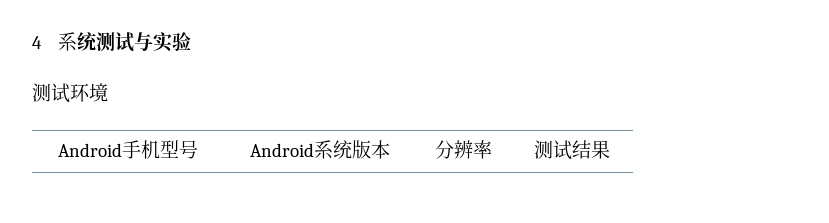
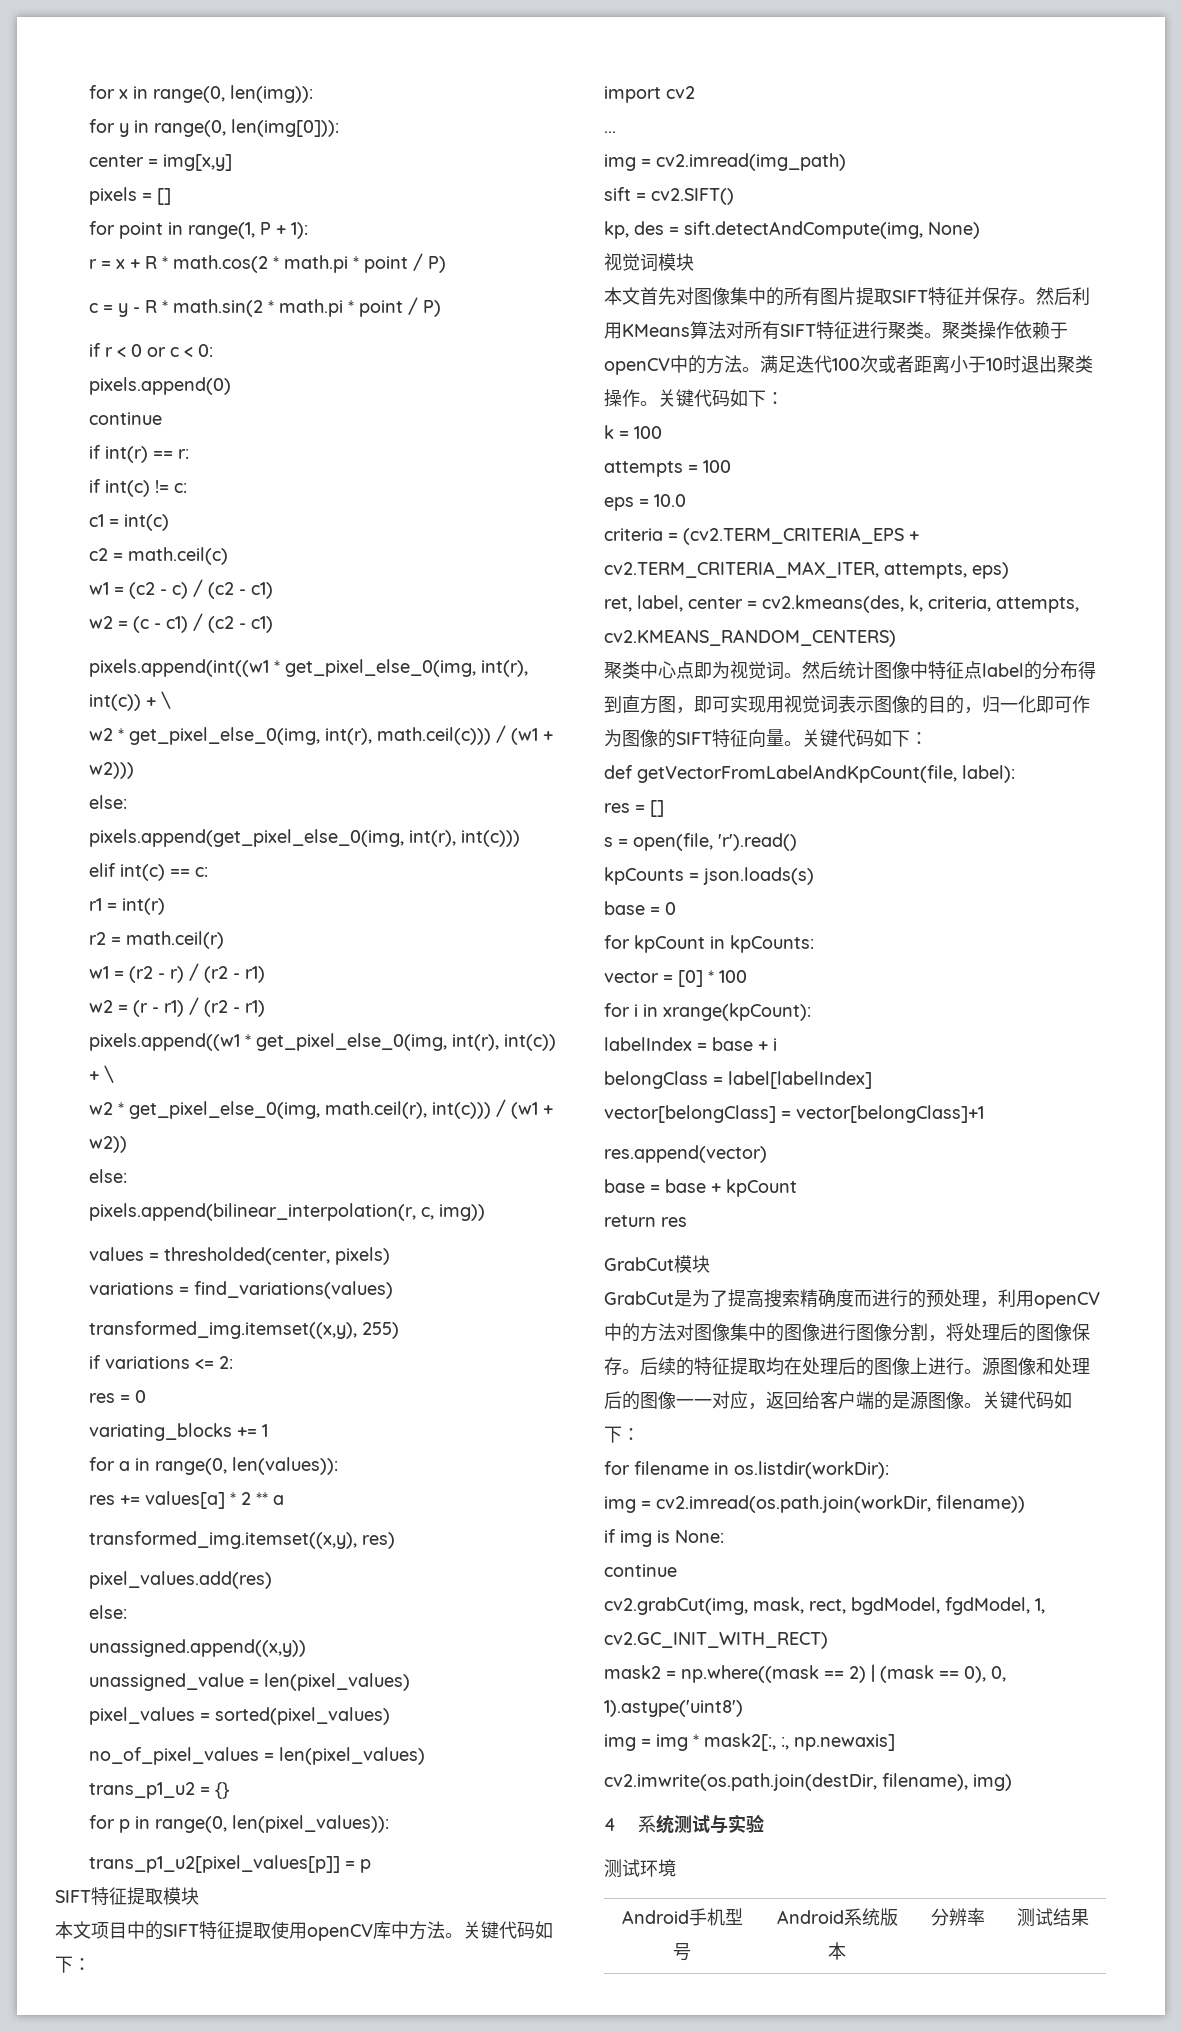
(32, 42) none -> [89,85,314,103] [89,119,340,137] [89,154,233,171] [89,187,172,205] [89,221,309,239] [89,253,447,273] [89,297,442,317] [89,343,214,357] [89,377,232,395] [89,412,163,425] [89,445,190,463] [89,479,188,497] [89,514,170,531] [89,547,229,565] [89,579,274,599] [89,613,274,633] [89,659,529,677] [89,691,172,711] [89,725,554,745] [89,762,135,779] [89,795,128,809] [89,829,521,847] [89,863,209,881] [89,898,166,915] [89,931,225,949] [89,963,266,983] [89,997,266,1017] [89,1033,557,1051] [89,1065,115,1083] [89,1099,554,1119] [89,1136,128,1153] [89,1169,128,1183] [89,1203,486,1221] [89,1247,391,1265] [89,1281,394,1299] [89,1321,400,1339] [89,1355,234,1369] [89,1390,147,1403] [89,1423,269,1441] [89,1457,339,1475] [89,1491,285,1509] [89,1531,396,1549] [89,1571,273,1589] [89,1605,128,1619] [89,1639,307,1657] [89,1673,411,1691] [89,1707,391,1725] [89,1747,426,1765] [89,1782,231,1799] [89,1815,390,1833] [89,1855,372,1873] [55,1887,199,1905] [55,1921,553,1941] [55,1956,91,1973] [604,86,695,103] [604,131,616,133] [604,153,846,171] [604,187,734,205] [604,221,980,239] [604,253,694,271] [604,287,1090,306] [604,321,1068,340] [604,355,1093,375] [604,389,784,407] [604,425,662,439] [604,460,731,477] [604,494,686,511] [604,527,919,545] [604,561,1009,579] [604,595,1079,613] [604,629,896,647] [604,661,1096,680] [604,695,1090,714] [604,729,928,748] [604,765,1015,783] [604,800,664,817] [604,833,797,851] [604,867,814,885] [604,901,676,915] [604,935,814,953] [604,970,747,987] [604,1003,811,1021] [604,1037,777,1051] [604,1071,872,1089] [604,1105,984,1123] [604,1145,767,1163] [604,1179,797,1197] [604,1215,687,1227] [604,1255,710,1273] [604,1289,1100,1309] [604,1323,1090,1342] [604,1357,1090,1376] [604,1391,1072,1410] [604,1426,640,1443] [604,1461,889,1479] [604,1495,1025,1513] [604,1529,724,1547] [604,1564,677,1577] [604,1597,1045,1615] [604,1632,828,1649] [604,1664,1006,1683] [604,1700,743,1717] [604,1733,895,1751] [604,1773,1012,1791] for x in range(0, len(img)): // for y in range(0, len(img[0])): // center = img[x,y] // pixels = [] // for point in range(1, P + 1): // r = x + R * math.cos(2 * math.pi * point / P) // c = y - R * math.sin(2 * math.pi * point / P) // if r < 0 or c < 0: // pixels.append(0) // continue // if int(r) == r: // if int(c) != c: // c1 = int(c) // c2 = math.ceil(c) // w1 = (c2 - c) / (c2 - c1) // w2 = (c - c1) / (c2 - c1) // pixels.append(int((w1 * get_pixel_else_0(img, int(r), int(c)) + \ // w2 * get_pixel_else_0(img, int(r), math.ceil(c))) / (w1 + w2))) // else: // pixels.append(get_pixel_else_0(img, int(r), int(c))) // elif int(c) == c: // r1 = int(r) // r2 = math.ceil(r) // w1 = (r2 - r) / (r2 - r1) // w2 = (r - r1) / (r2 - r1) // pixels.append((w1 * get_pixel_else_0(img, int(r), int(c)) + \ // w2 * get_pixel_else_0(img, math.ceil(r), int(c))) / (w1 + w2)) // else: // pixels.append(bilinear_interpolation(r, c, img)) // values = thresholded(center, pixels) // variations = find_variations(values) // transformed_img.itemset((x,y), 255) // if variations <= 2: // res = 0 // variating_blocks += 1 // for a in range(0, len(values)): // res += values[a] * 2 ** a // transformed_img.itemset((x,y), res) // pixel_values.add(res) // else: // unassigned.append((x,y)) // unassigned_value = len(pixel_values) // pixel_values = sorted(pixel_values) // no_of_pixel_values = len(pixel_values) // trans_p1_u2 = {} // for p in range(0, len(pixel_values)): // trans_p1_u2[pixel_values[p]] = p // SIFT特征提取模块 // 本文项目中的SIFT特征提取使用openCV库中方法。关键代码如下： // import cv2 // ... // img = cv2.imread(img_path) // sift = cv2.SIFT() // kp, des = sift.detectAndCompute(img, None) // 视觉词模块 // 本文首先对图像集中的所有图片提取SIFT特征并保存。然后利用KMeans算法对所有SIFT特征进行聚类。聚类操作依赖于openCV中的方法。满足迭代100次或者距离小于10时退出聚类操作。关键代码如下： // k = 100 // attempts = 100 // eps = 10.0 // criteria = (cv2.TERM_CRITERIA_EPS + cv2.TERM_CRITERIA_MAX_ITER, attempts, eps) // ret, label, center = cv2.kmeans(des, k, criteria, attempts, cv2.KMEANS_RANDOM_CENTERS) // 聚类中心点即为视觉词。然后统计图像中特征点label的分布得到直方图，即可实现用视觉词表示图像的目的，归一化即可作为图像的SIFT特征向量。关键代码如下： // def getVectorFromLabelAndKpCount(file, label): // res = [] // s = open(file, 'r').read() // kpCounts = json.loads(s) // base = 0 // for kpCount in kpCounts: // vector = [0] * 100 // for i in xrange(kpCount): // labelIndex = base + i // belongClass = label[labelIndex] // vector[belongClass] = vector[belongClass]+1 // res.append(vector) // base = base + kpCount // return res // GrabCut模块 // GrabCut是为了提高搜索精确度而进行的预处理，利用openCV中的方法对图像集中的图像进行图像分割，将处理后的图像保存。后续的特征提取均在处理后的图像上进行。源图像和处理后的图像一一对应，返回给客户端的是源图像。关键代码如下： // for filename in os.listdir(workDir): // img = cv2.imread(os.path.join(workDir, filename)) // if img is None: // continue // cv2.grabCut(img, mask, rect, bgdModel, fgdModel, 1, cv2.GC_INIT_WITH_RECT) // mask2 = np.where((mask == 2) | (mask == 0), 0, 1).astype('uint8') // img = img * mask2[:, :, np.newaxis] // cv2.imwrite(os.path.join(destDir, filename), img) //

